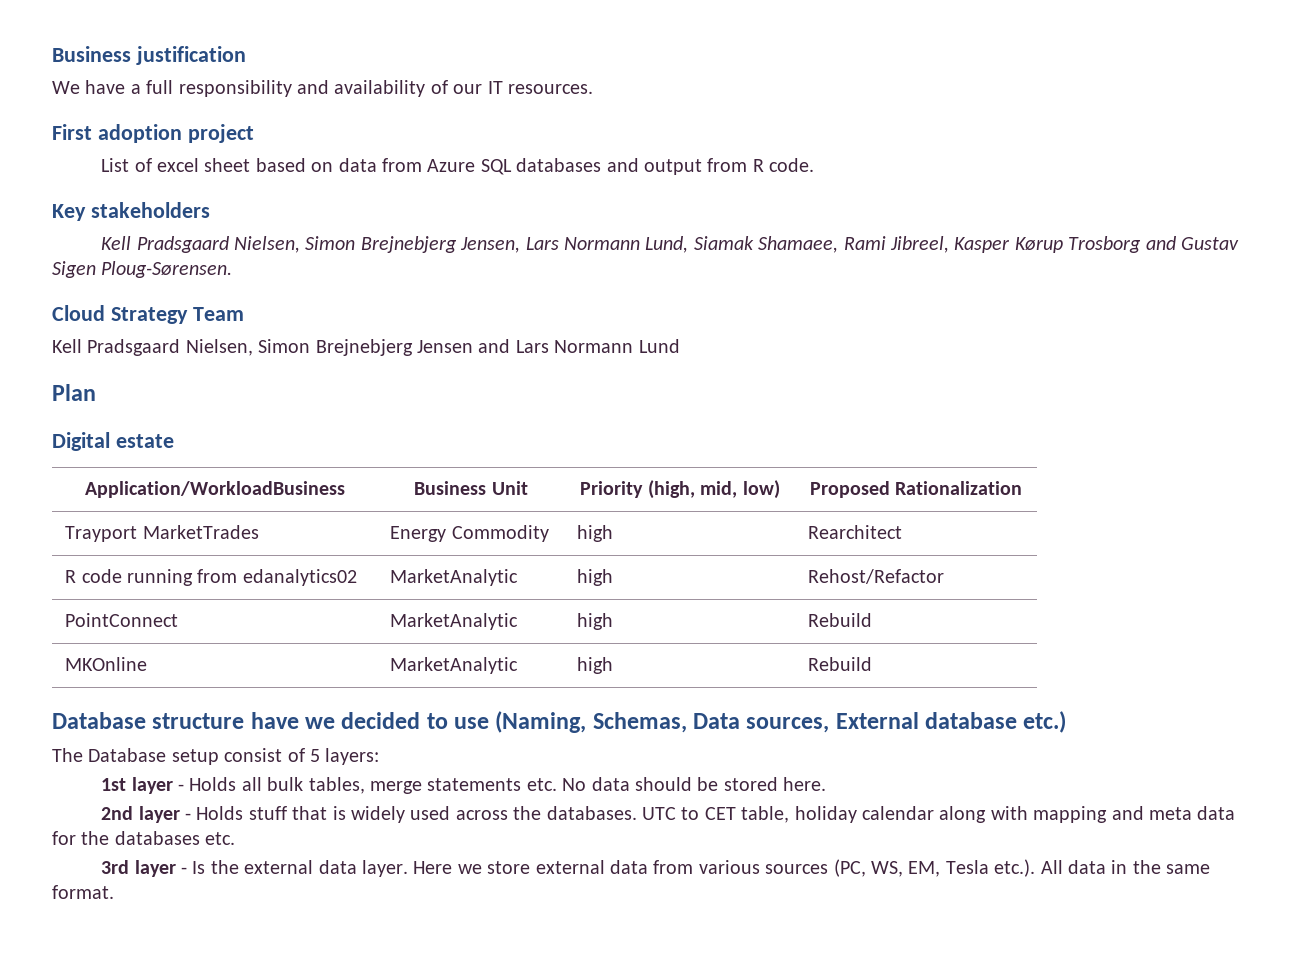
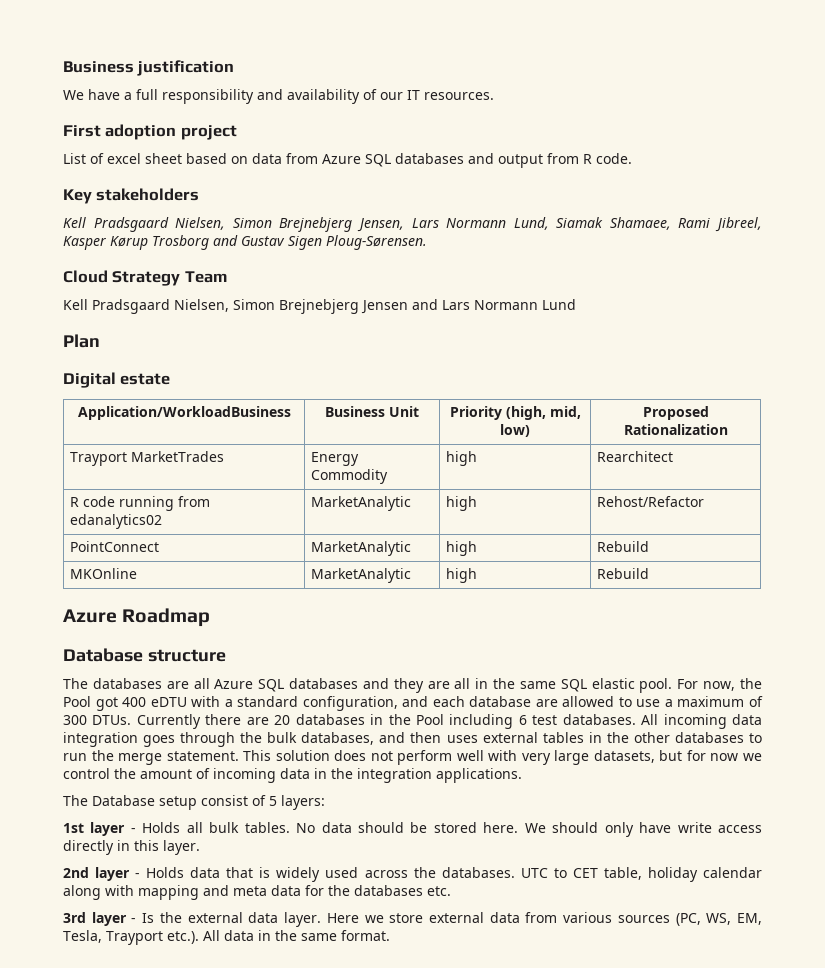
(873, 664) none -> [63,608,211,627] // Azure Roadmap
[250,711,1067,733] have we decided to use (Naming, Schemas, Data sources, External database etc.) -> [63,678,763,693] [63,696,763,711] [63,714,762,729] [63,732,763,747] [63,750,762,765] [63,768,522,783] // The databases are all Azure SQL databases and they are all in the same SQL elastic pool. For now, the Pool got 400 eDTU with a standard configuration, and each database are allowed to use a maximum of 300 DTUs. Currently there are 20 databases in the Pool including 6 test databases. All incoming data integration goes through the bulk databases, and then uses external tables in the other databases to run the merge statement. This solution does not perform well with very large datasets, but for now we control the amount of incoming data in the integration applications.
[308,777,557,794] tables, merge statements etc. -> [244,822,290,833] tables.
(827, 784) none -> [524,822,763,837] [63,840,200,855] We should only have write access directly in this layer.
[248,806,287,820] stuff -> [190,867,221,878] data
[945,860,989,874] Tesla -> [63,930,163,945] Tesla, Trayport

